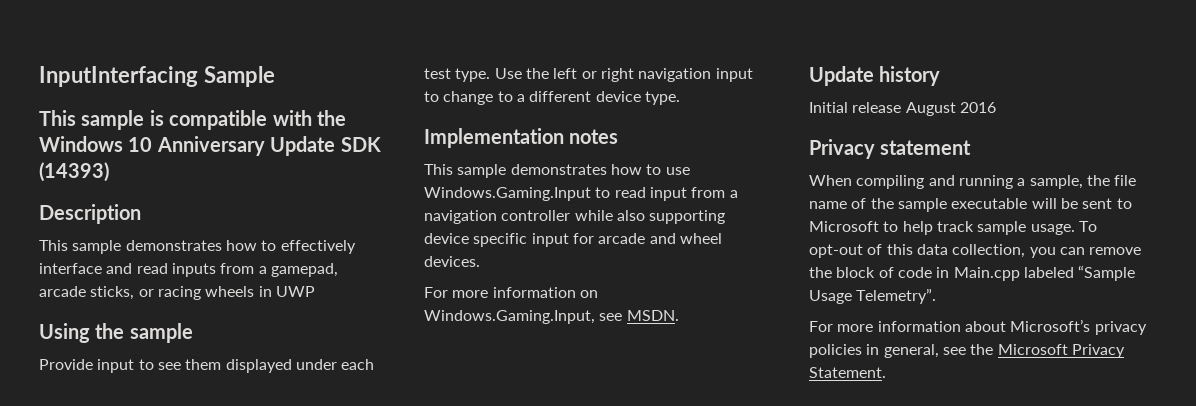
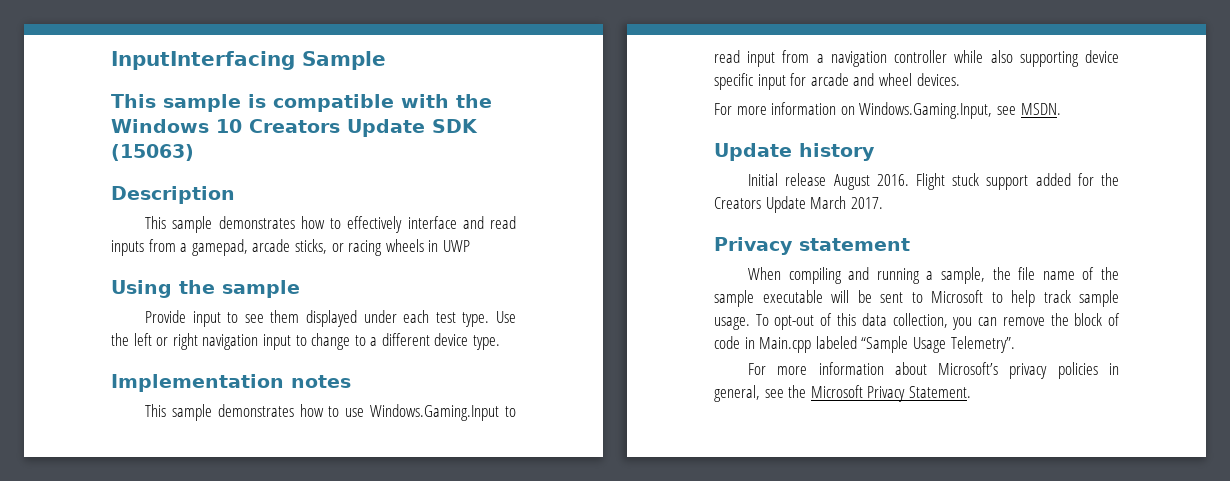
[156,136,265,156] Anniversary -> [249,119,340,133] Creators
[39,162,109,182] (14393) -> [111,144,194,161] (15063)
[959,102,996,113] 2016 -> [876,173,1119,190] [714,196,883,213] 2016. Flight stuck support added for the Creators Update March 2017.

